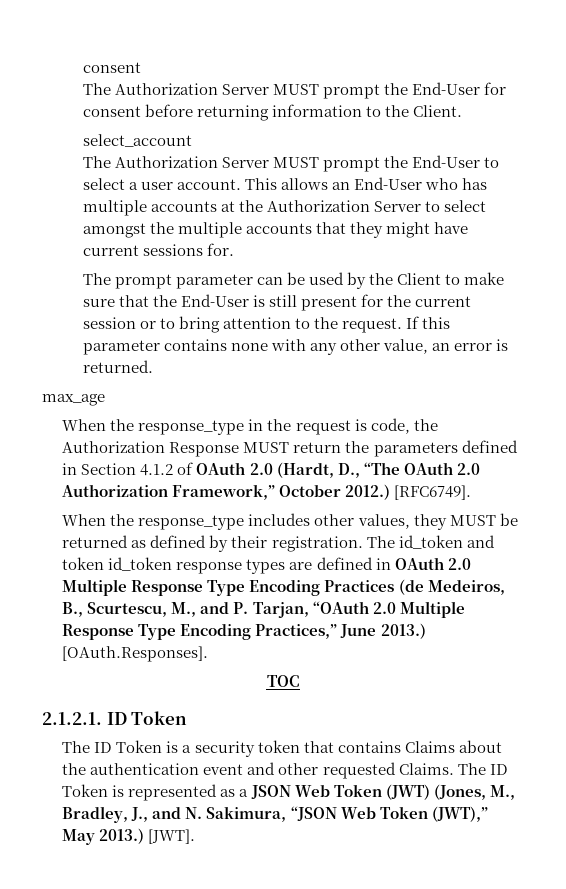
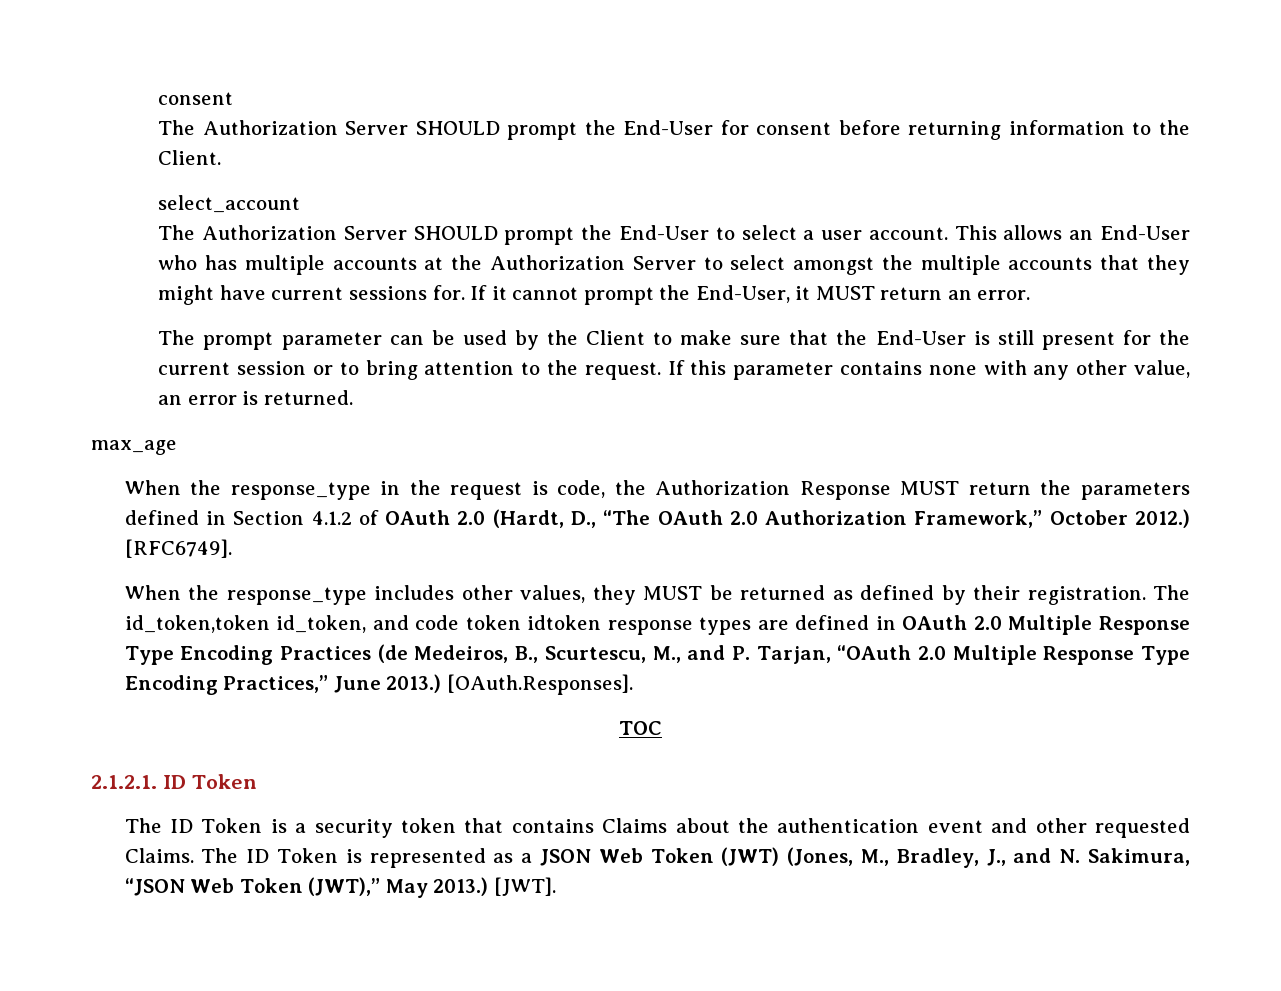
[272,84,319,95] MUST -> [415,121,500,135] SHOULD
[272,157,319,168] MUST -> [413,226,498,240] SHOULD
(234, 249) none -> [470,285,1031,305] If it cannot prompt the End-User, it MUST return an error.
[398,535,495,549] [62,557,173,571] id_token and token id_token -> [124,615,602,633] id_token,token id_token, and code token idtoken

